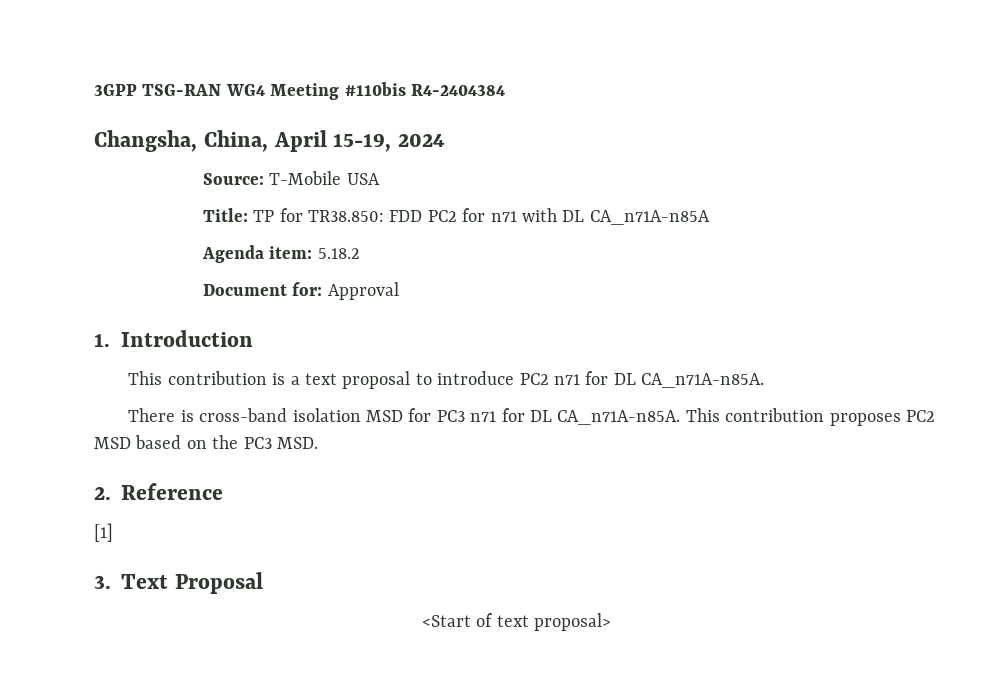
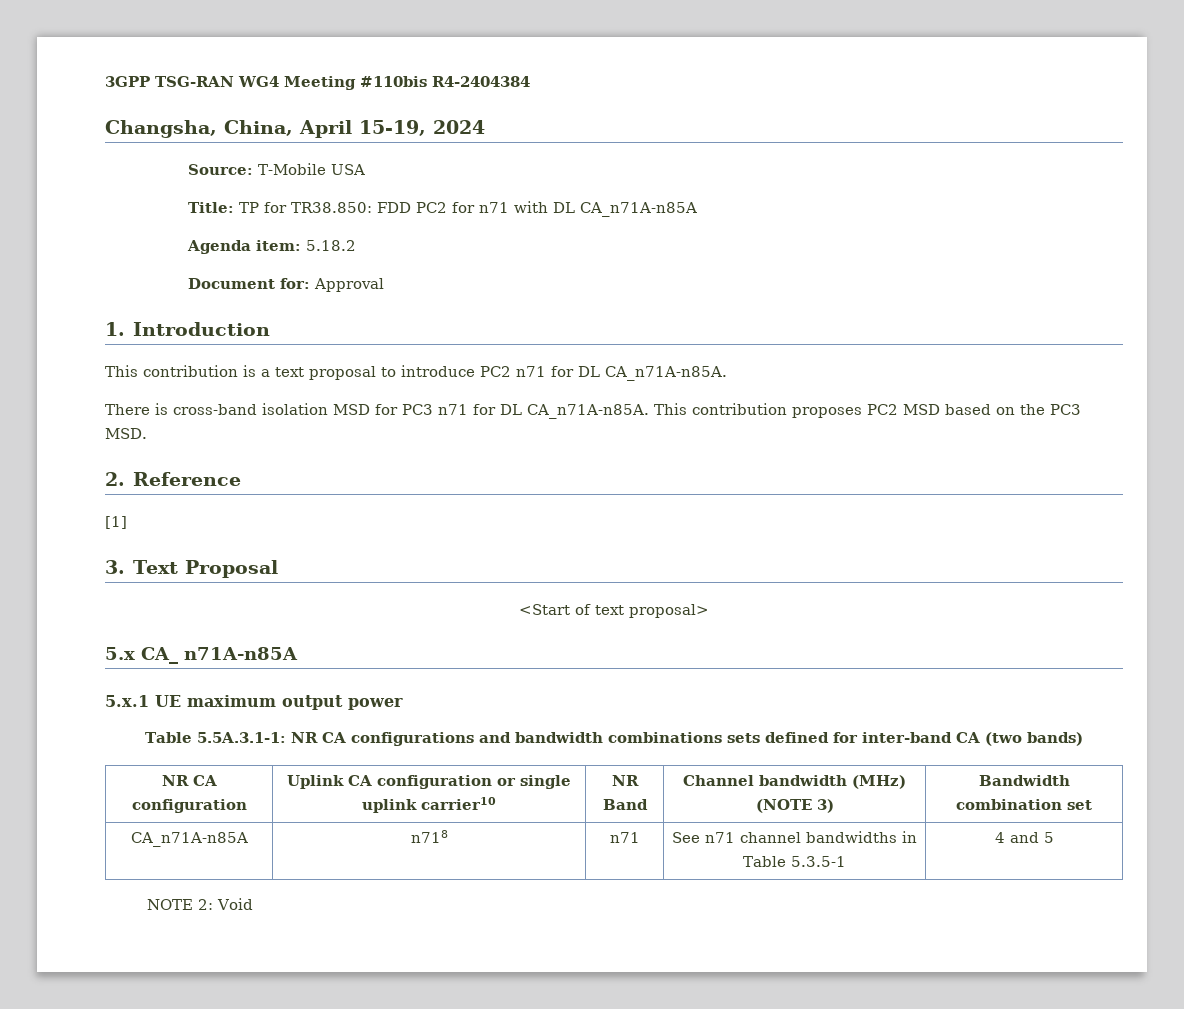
(612, 622) none -> [105,647,298,664] [105,695,403,710] [145,732,1083,746] [161,775,217,786] [131,799,247,813] [287,775,571,789] [362,797,496,813] [611,775,639,786] [602,799,648,810] [683,775,907,789] [755,799,834,813] [978,775,1070,786] [956,799,1092,810] [130,832,248,847] [410,830,448,843] [609,832,640,843] [672,831,918,843] [743,856,846,867] [994,832,1054,843] [146,898,253,910] // 5.x CA_ n71A-n85A // 5.x.1 UE maximum output power // Table 5.5A.3.1-1: NR CA configurations and bandwidth combinations sets defined for inter-band CA (two bands) // NR CA configuration | Uplink CA configuration or single uplink carrier10 | NR Band | Channel bandwidth (MHz) (NOTE 3) | Bandwidth combination set // CA_n71A-n85A | n718 | n71 | See n71 channel bandwidths in Table 5.3.5-1 | 4 and 5 // NOTE 2: Void

